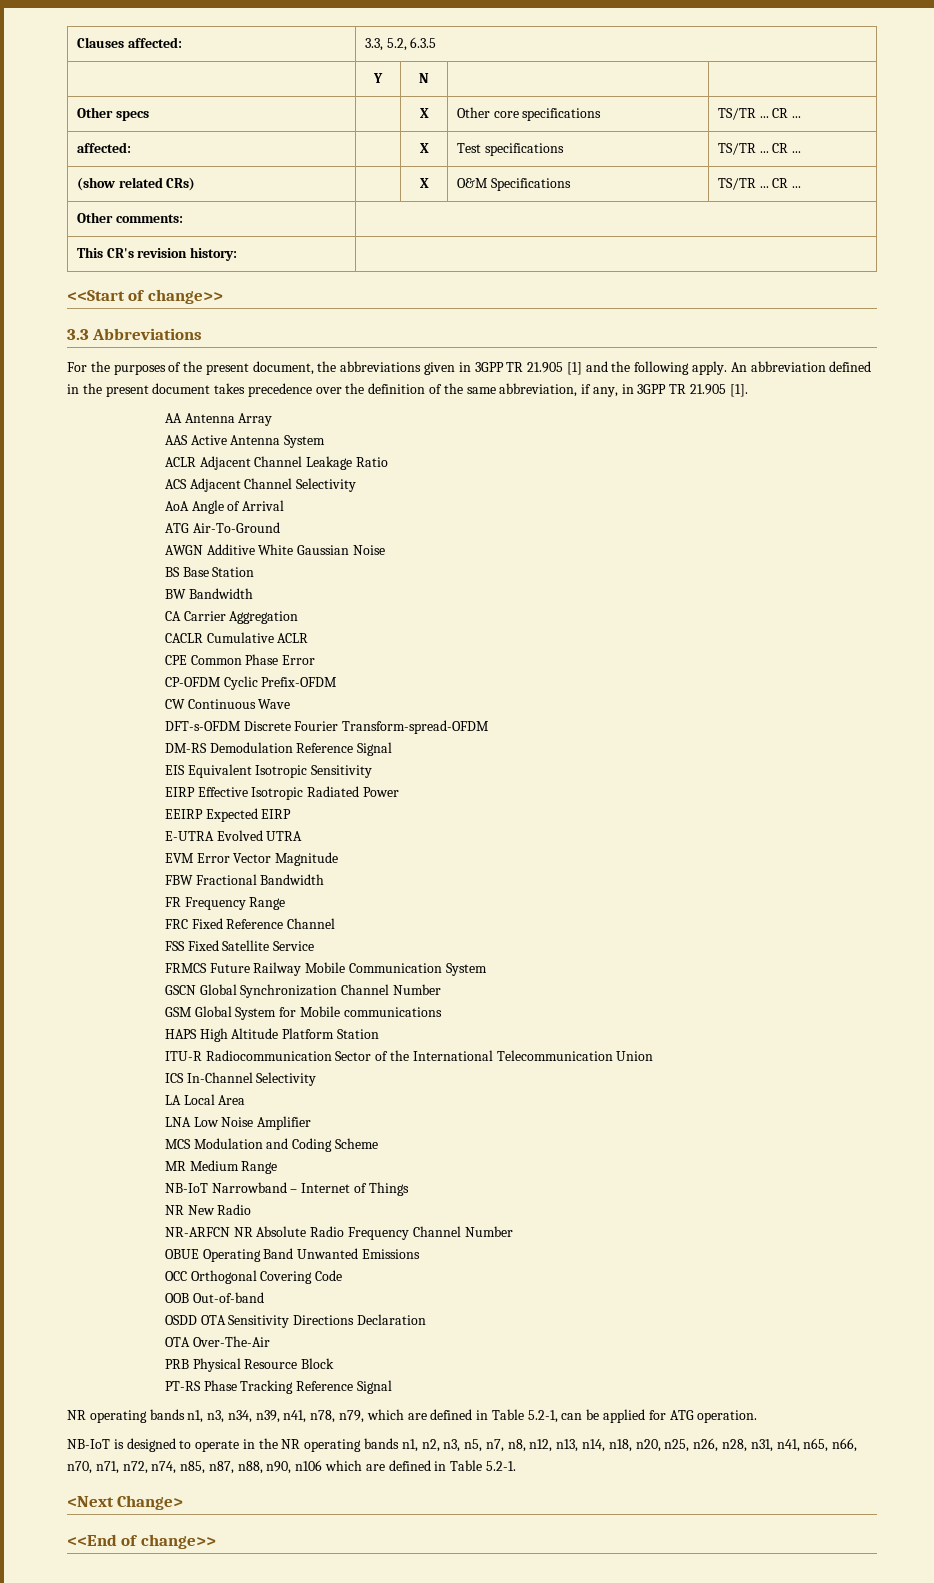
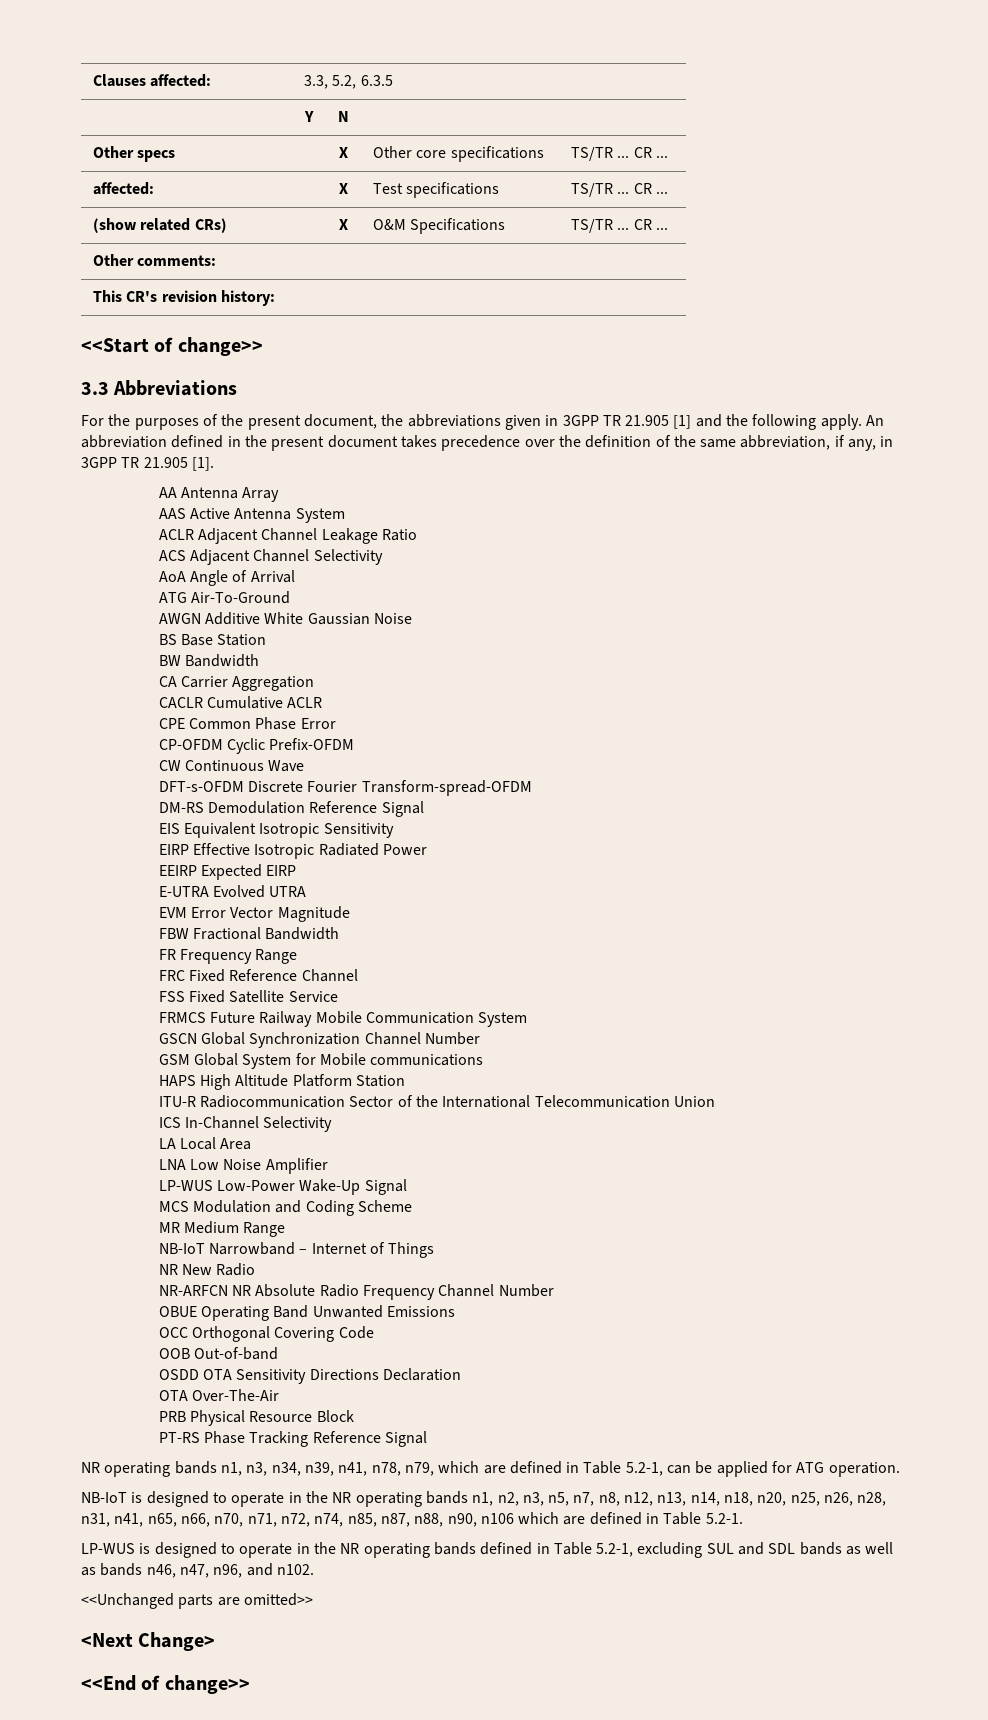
(312, 1123) none -> [158,1179,407,1195] // LP-WUS Low-Power Wake-Up Signal
(516, 1466) none -> [81,1542,894,1558] [81,1563,314,1578] [81,1593,313,1609] // LP-WUS is designed to operate in the NR operating bands defined in Table 5.2-1, excluding SUL and SDL bands as well as bands n46, n47, n96, and n102. // <<Unchanged parts are omitted>>

